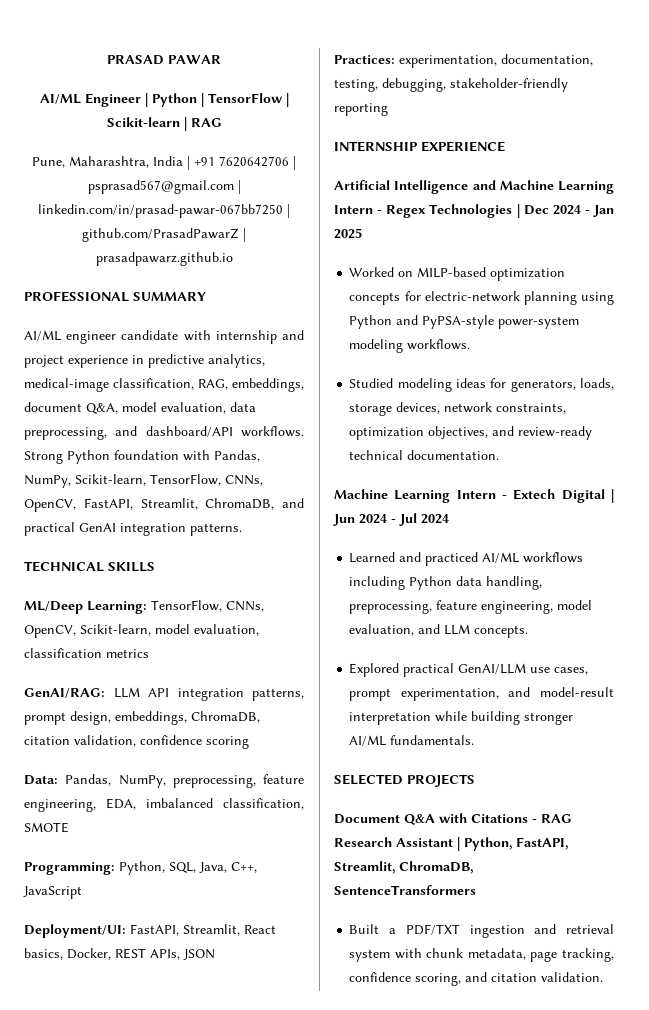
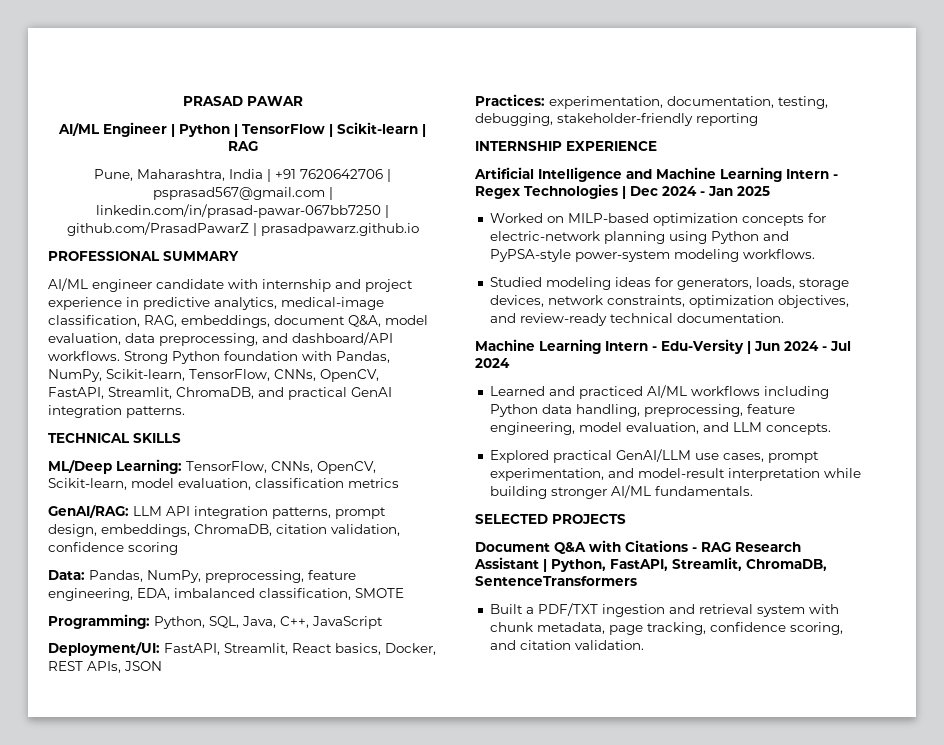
[513,489,605,503] Extech Digital -> [661,339,744,354] Edu-Versity

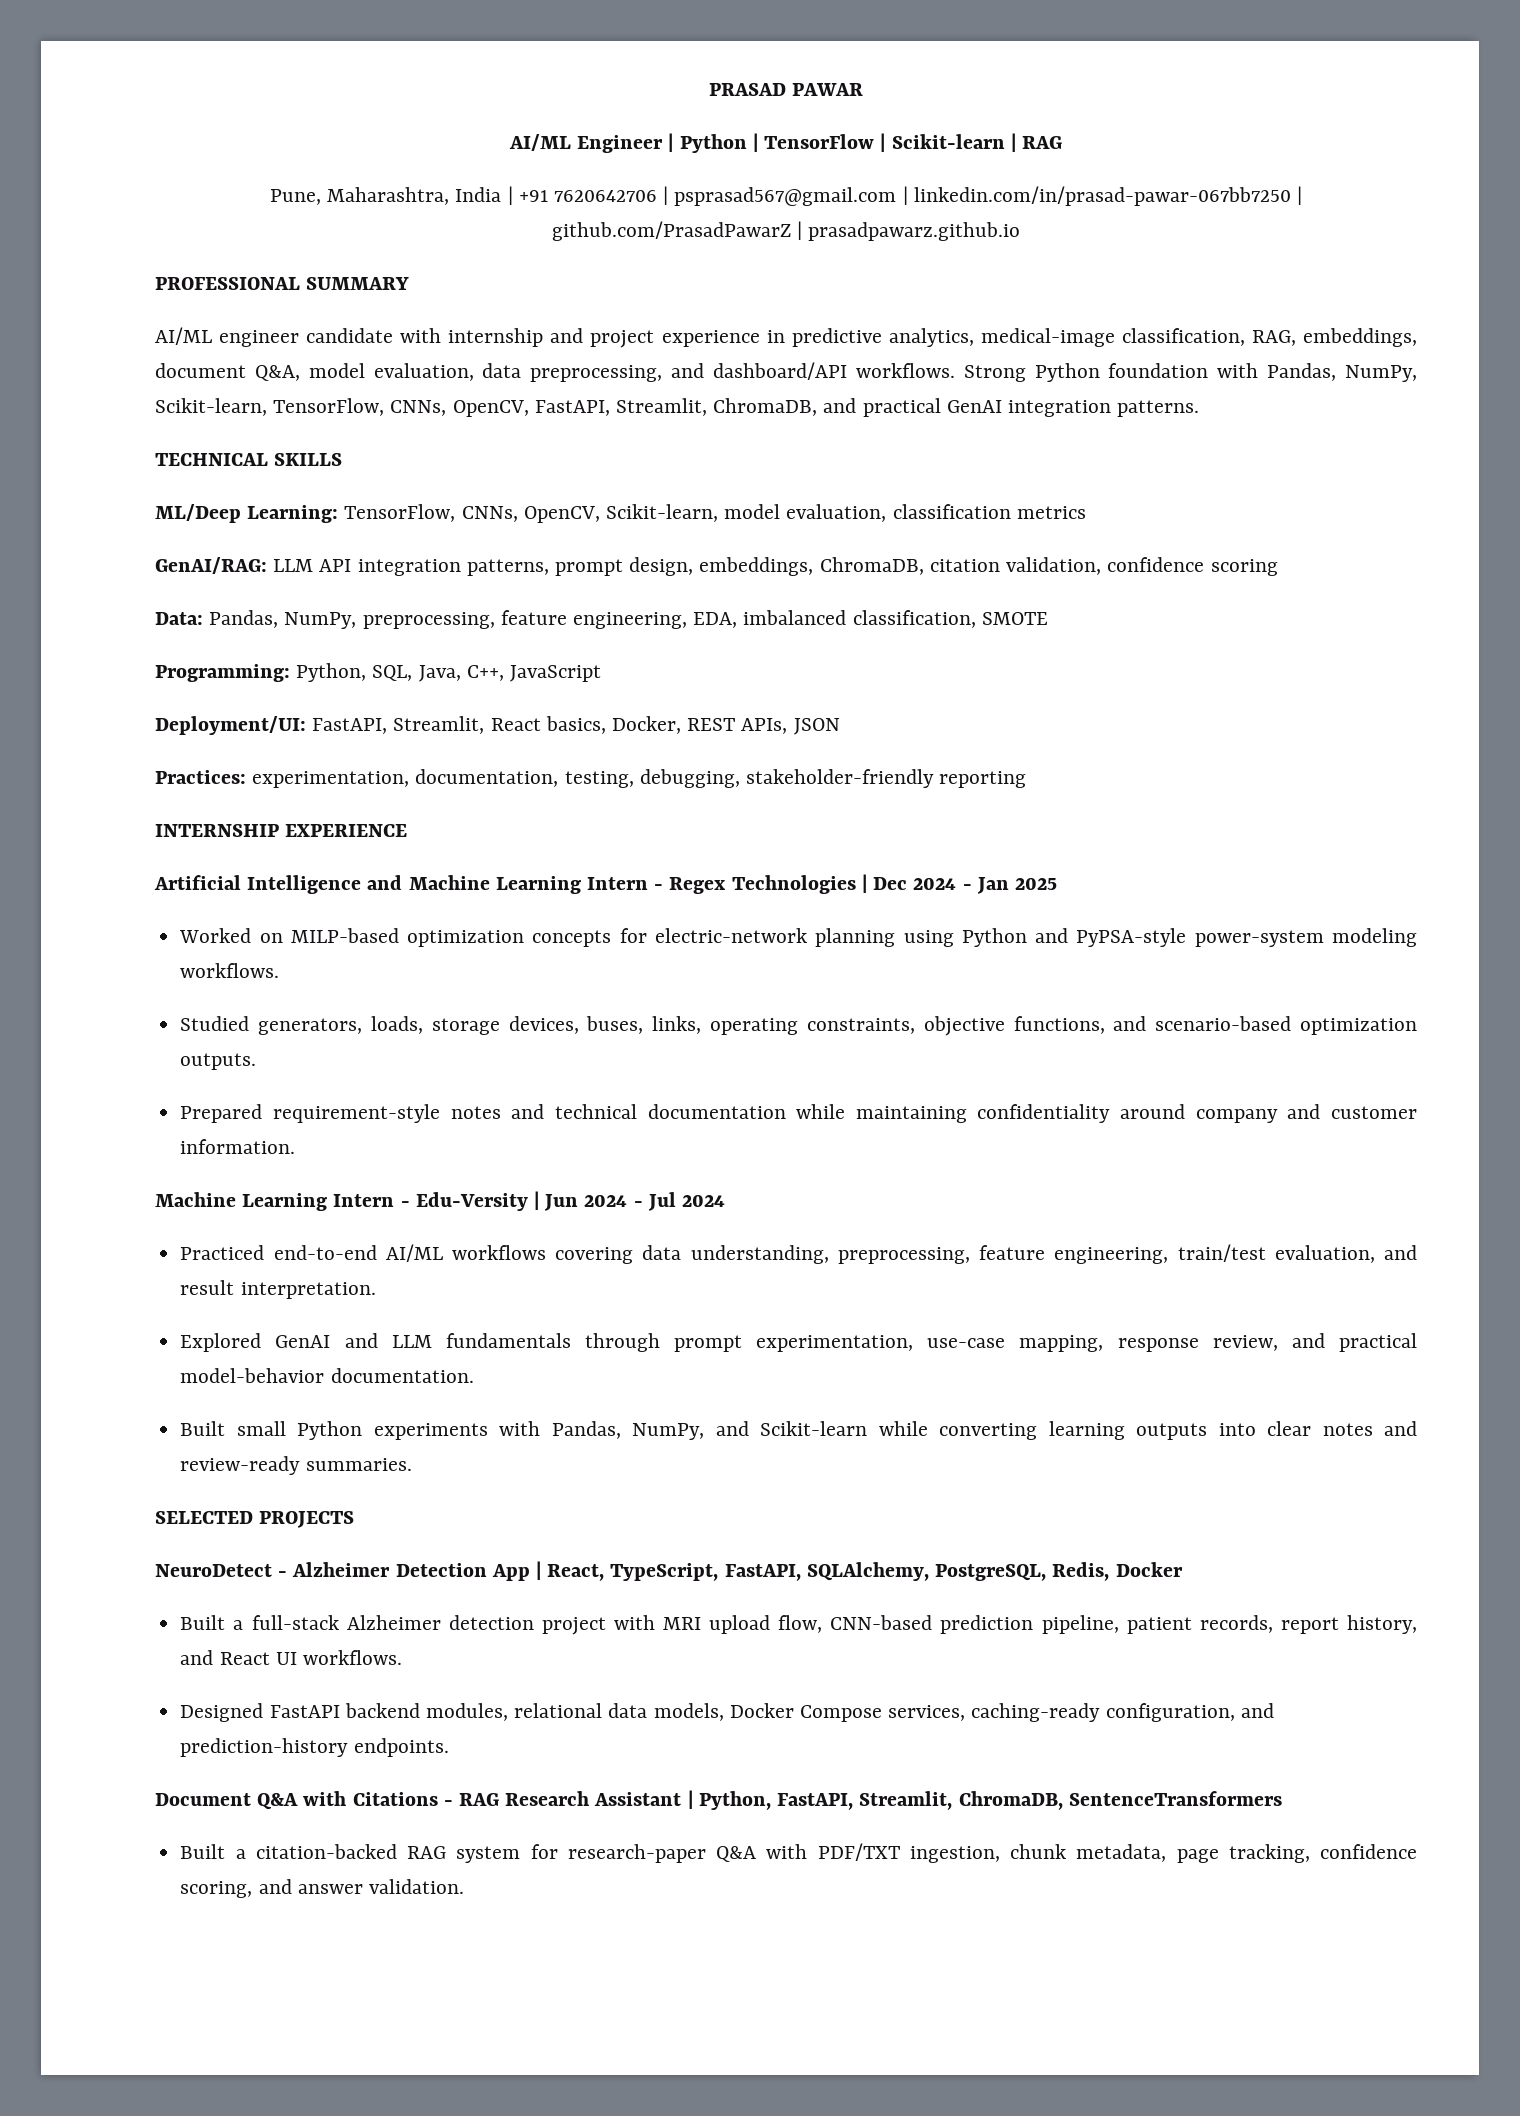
[545,277,673,290] modeling ideas for -> (250, 1023) none
[547,295,849,308] [489,313,784,326] network constraints, optimization objectives, and review-ready technical documentation. -> [586,1016,1417,1036] [180,1053,257,1070] [180,1104,1417,1123] [180,1139,296,1154] buses, links, operating constraints, objective functions, and scenario-based optimization outputs. // Prepared requirement-style notes and technical documentation while maintaining confidentiality around company and customer information.
[489,385,829,399] [489,404,795,417] [489,422,622,435] Learned and practiced AI/ML workflows including Python data handling, preprocessing, feature engineering, model -> [180,1244,1266,1264] Practiced end-to-end AI/ML workflows covering data understanding, preprocessing, feature engineering, train/test
[732,422,831,435] LLM concepts. -> [180,1280,376,1299] result interpretation.
[552,449,819,463] [489,468,861,481] [489,485,753,499] [475,514,626,524] practical GenAI/LLM use cases, prompt experimentation, and model-result interpretation while building stronger AI/ML fundamentals. // SELECTED PROJECTS -> [275,1333,1417,1352] [180,1368,474,1383] [180,1421,1418,1440] [180,1456,412,1475] [155,1511,355,1528] [155,1561,1183,1581] [180,1615,1418,1635] [180,1650,402,1665] [180,1703,1274,1722] [180,1738,449,1757] GenAI and LLM fundamentals through prompt experimentation, use-case mapping, response review, and practical model-behavior documentation. // Built small Python experiments with Pandas, NumPy, and Scikit-learn while converting learning outputs into clear notes and review-ready summaries. // SELECTED PROJECTS // NeuroDetect - Alzheimer Detection App | React, TypeScript, FastAPI, SQLAlchemy, PostgreSQL, Redis, Docker // Built a full-stack Alzheimer detection project with MRI upload flow, CNN-based prediction pipeline, patient records, report history, and React UI workflows. // Designed FastAPI backend modules, relational data models, Docker Compose services, caching-ready configuration, and prediction-history endpoints.
[537,603,839,617] PDF/TXT ingestion and retrieval system with -> [255,1843,1000,1863] citation-backed RAG system for research-paper Q&A with PDF/TXT ingestion,
[519,640,571,650] citation -> [297,1884,363,1894] answer

